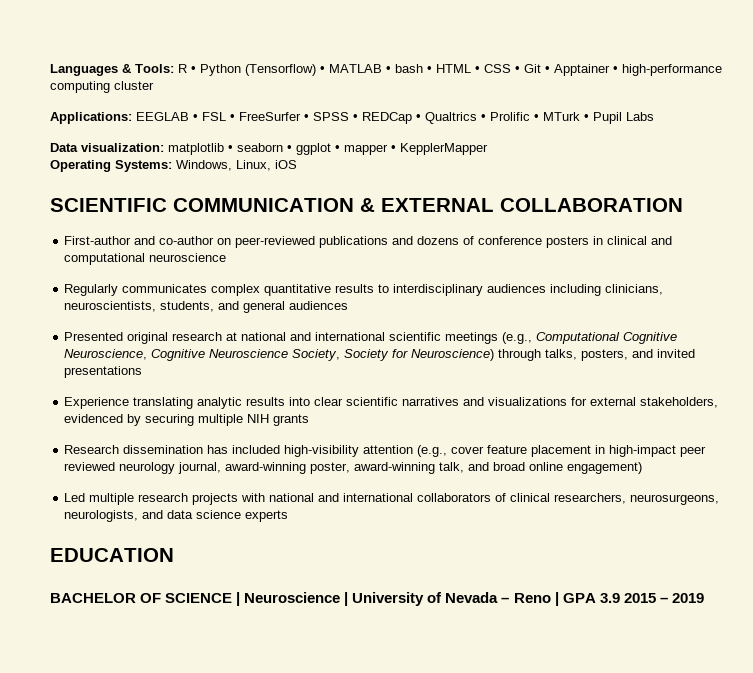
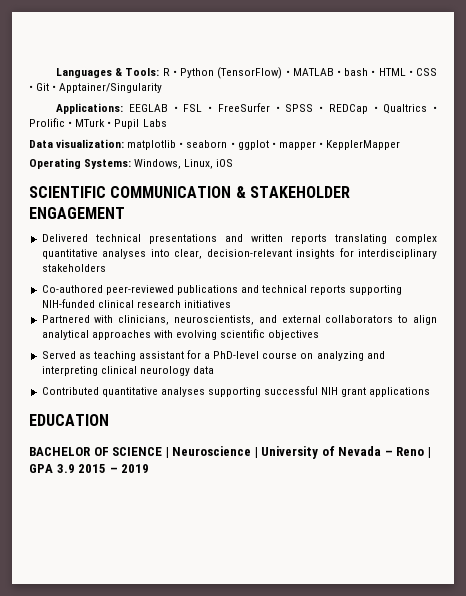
[245,64,316,76] (Tensorflow) -> [217,67,283,79] (TensorFlow)
[554,64,722,76] [50,81,154,93] Apptainer • high-performance computing cluster -> [59,83,163,93] Apptainer/Singularity
[381,198,683,212] [64,236,673,248] [64,253,227,265] [64,284,664,296] [64,301,349,313] [64,332,678,344] [64,349,696,361] [64,366,143,378] [64,397,719,409] [64,414,310,426] [64,445,707,457] [64,462,643,474] [64,493,720,505] [64,510,289,522] EXTERNAL COLLABORATION // First-author and co-author on peer-reviewed publications and dozens of conference posters in clinical and computational neuroscience // Regularly communicates complex quantitative results to interdisciplinary audiences including clinicians, neuroscientists, students, and general audiences // Presented original research at national and international scientific meetings (e.g., Computational Cognitive Neuroscience, Cognitive Neuroscience Society, Society for Neuroscience) through talks, posters, and invited presentations // Experience translating analytic results into clear scientific narratives and visualizations for external stakeholders, evidenced by securing multiple NIH grants // Research dissemination has included high-visibility attention (e.g., cover feature placement in high-impact peer reviewed neurology journal, award-winning poster, award-winning talk, and broad online engagement) // Led multiple research projects with national and international collaborators of clinical researchers, neurosurgeons, neurologists, and data science experts -> [249,186,350,198] [29,207,125,219] [41,234,438,244] [41,248,438,259] [41,264,106,272] [41,285,403,295] [41,299,231,308] [41,315,437,325] [41,329,320,340] [41,350,385,361] [41,366,214,376] [41,386,431,397] STAKEHOLDER ENGAGEMENT // Delivered technical presentations and written reports translating complex quantitative analyses into clear, decision-relevant insights for interdisciplinary stakeholders // Co-authored peer-reviewed publications and technical reports supporting NIH-funded clinical research initiatives // Partnered with clinicians, neuroscientists, and external collaborators to align analytical approaches with evolving scientific objectives // Served as teaching assistant for a PhD-level course on analyzing and interpreting clinical neurology data // Contributed quantitative analyses supporting successful NIH grant applications

